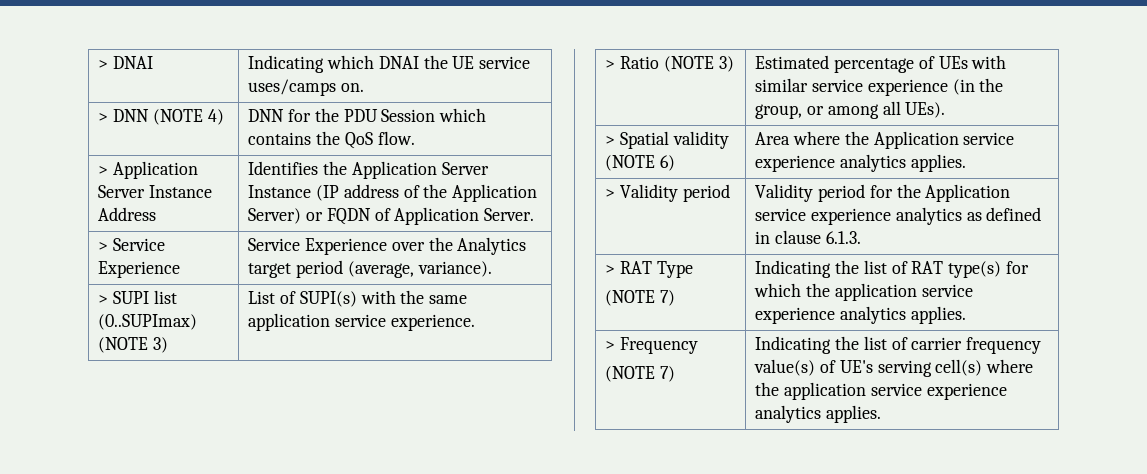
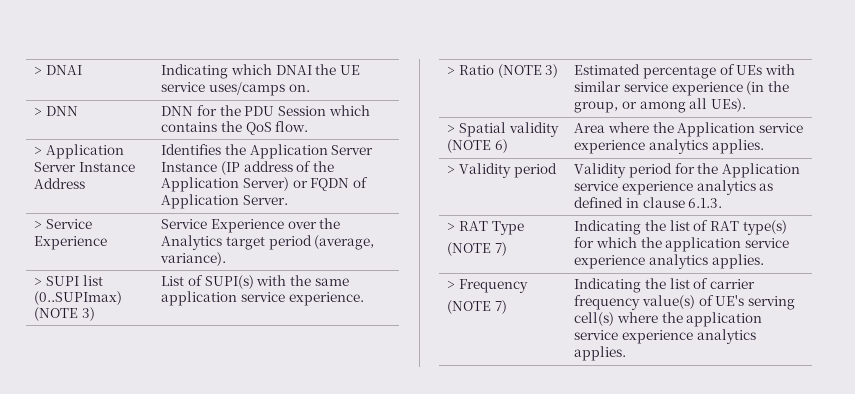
[152,109,224,125] (NOTE 4) -> (79, 111) none

